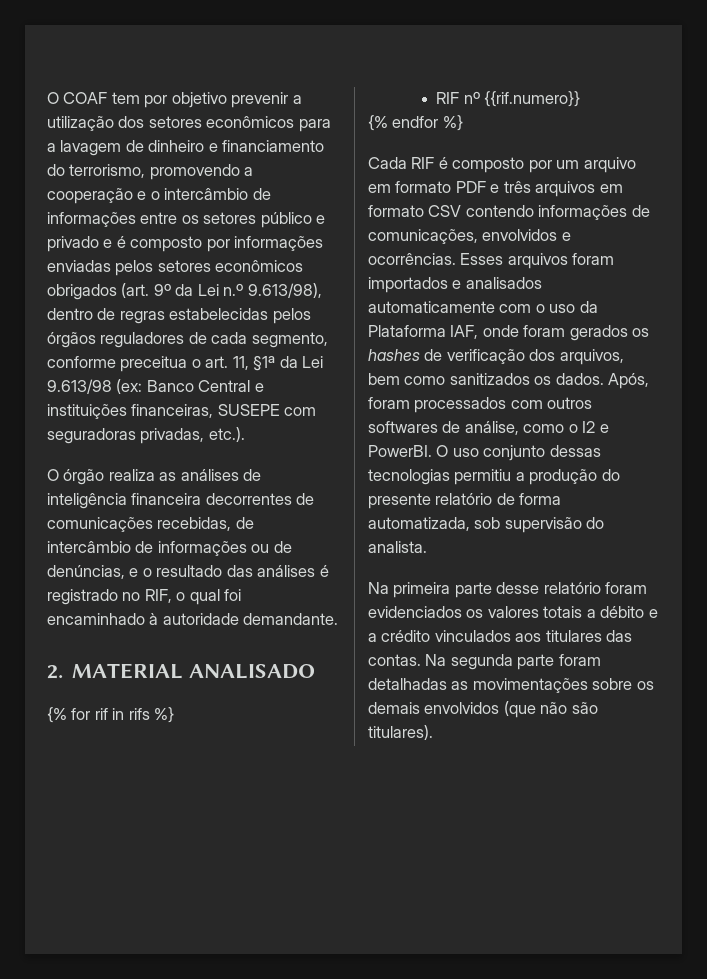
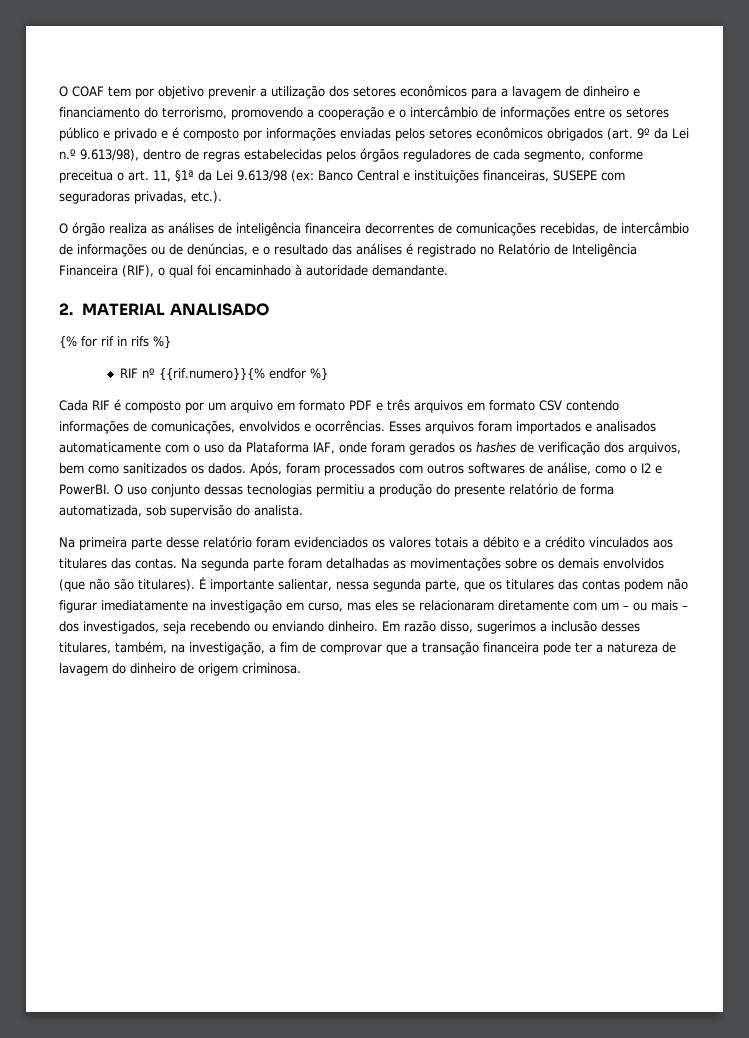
[144,589,172,603] RIF, -> [498,243,637,257] [59,265,154,277] Relatório de Inteligência Financeira (RIF),
[484,91,581,107] [368,115,388,131] {{rif.numero}} // {% -> [158,368,265,381] {{rif.numero}}{%
(433, 732) none -> [199,577,688,592] [59,599,688,613] [59,620,640,634] [59,641,676,655] [59,663,301,676] É importante salientar, nessa segunda parte, que os titulares das contas podem não figurar imediatamente na investigação em curso, mas eles se relacionaram diretamente com um – ou mais – dos investigados, seja recebendo ou enviando dinheiro. Em razão disso, sugerimos a inclusão desses titulares, também, na investigação, a fim de comprovar que a transação financeira pode ter a natureza de lavagem do dinheiro de origem criminosa.

